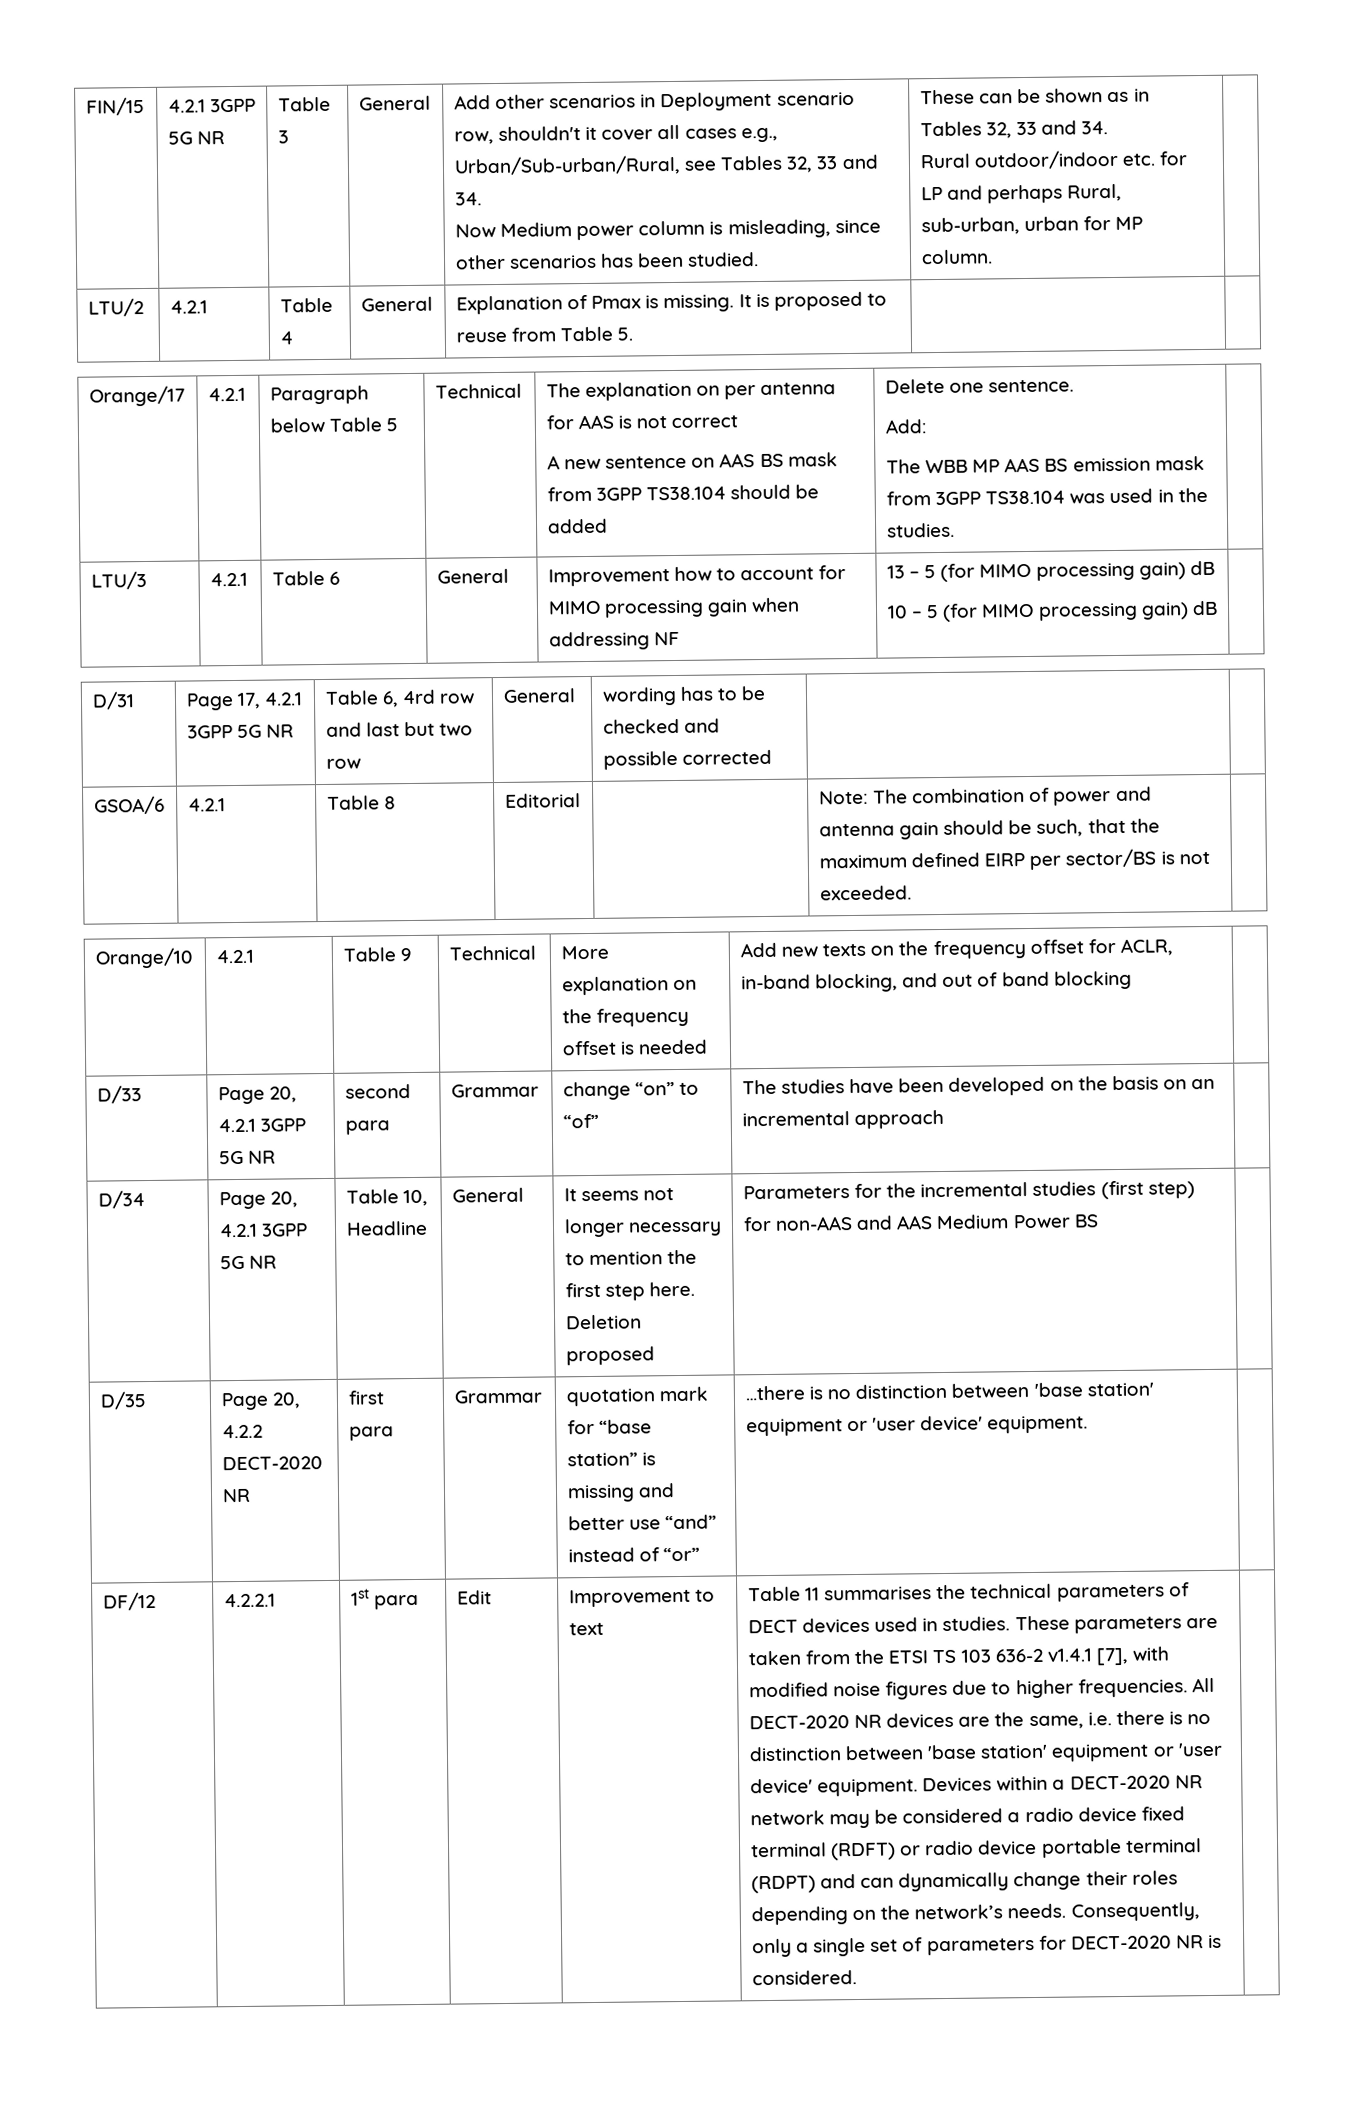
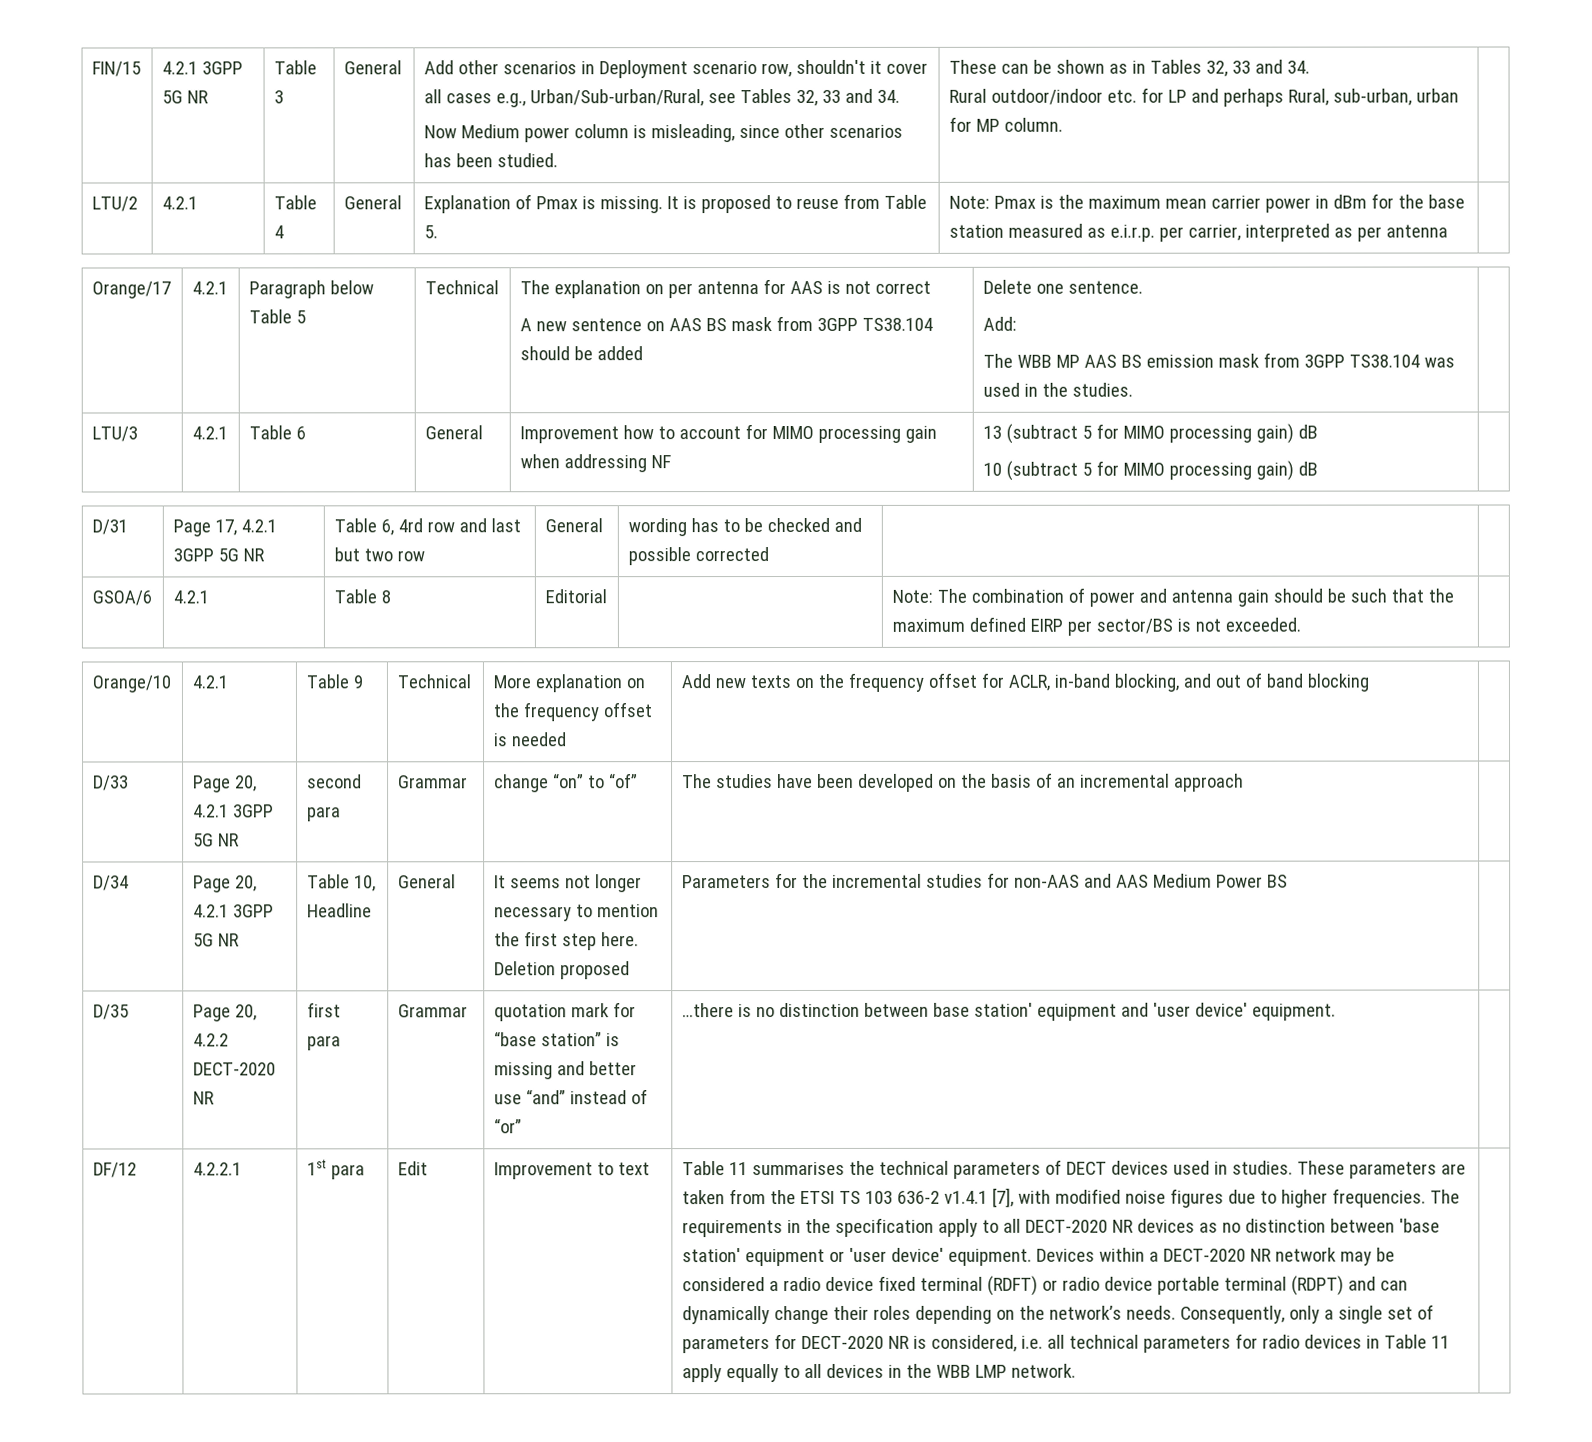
(634, 334) none -> [948,193,1465,213] [948,223,1448,242] Note: Pmax is the maximum mean carrier power in dBm for the base station measured as e.i.r.p. per carrier, interpreted as per antenna
[909,563,976,582] – 5 (for -> [1005,423,1119,444] (subtract 5 for
[912,603,979,622] – 5 (for -> [1005,460,1119,481] (subtract 5 for
[1036,819,1084,837] such, -> [1349,588,1387,603] such
[1162,1079,1187,1090] on -> [1035,772,1053,788] of
[1100,1180,1195,1200] (first step) -> (983, 880) none
[1033,1382,1154,1397] [745,1418,869,1437] 'base station' equipment or -> [932,1002,1149,1021] base station' equipment and
[1191,1677,1215,1693] [748,1710,1183,1730] All DECT-2020 NR devices are the same, i.e. there is -> [1429,1189,1460,1204] [681,1217,1218,1238] The requirements in the specification apply to all DECT-2020 NR devices as
[751,1970,857,1986] considered. -> [930,1333,1450,1353] [681,1363,1076,1383] considered, i.e. all technical parameters for radio devices in Table 11 apply equally to all devices in the WBB LMP network.

